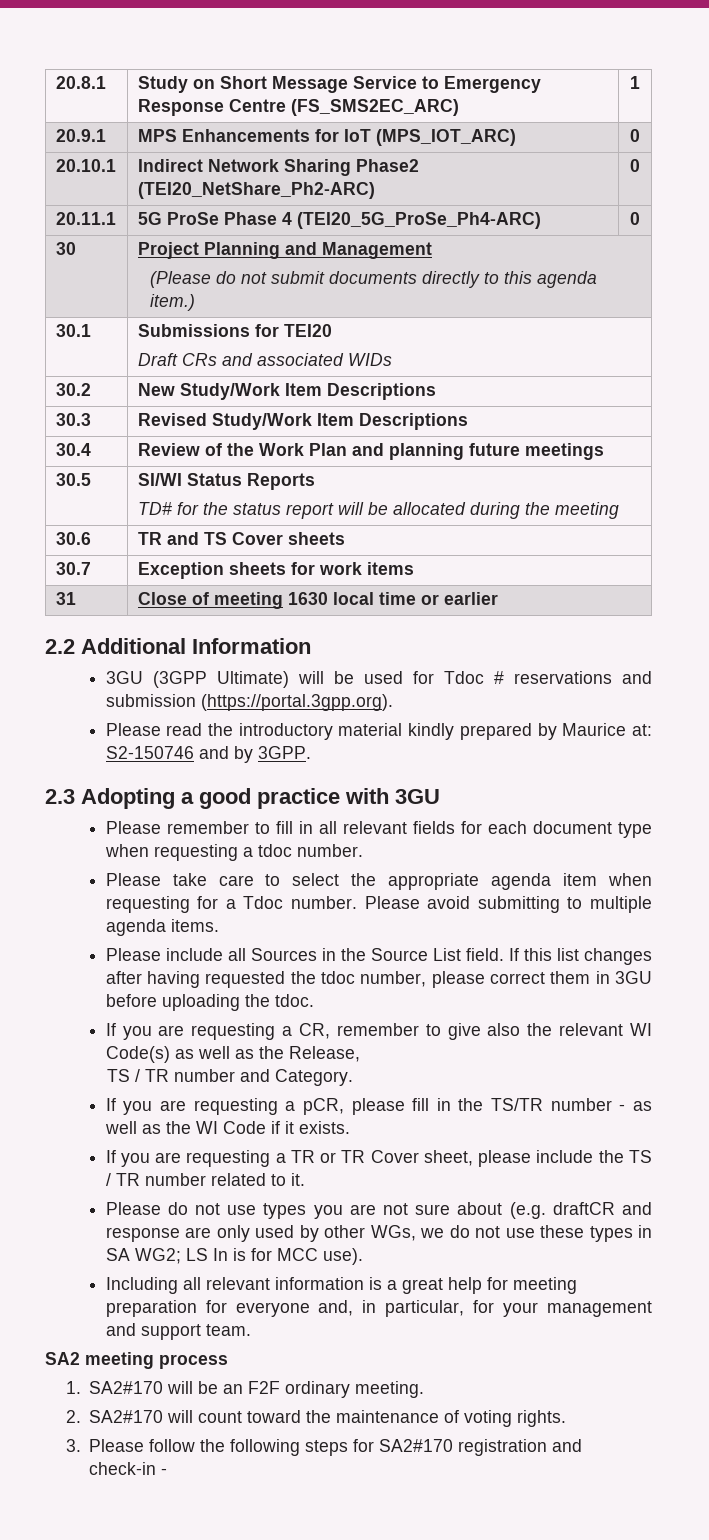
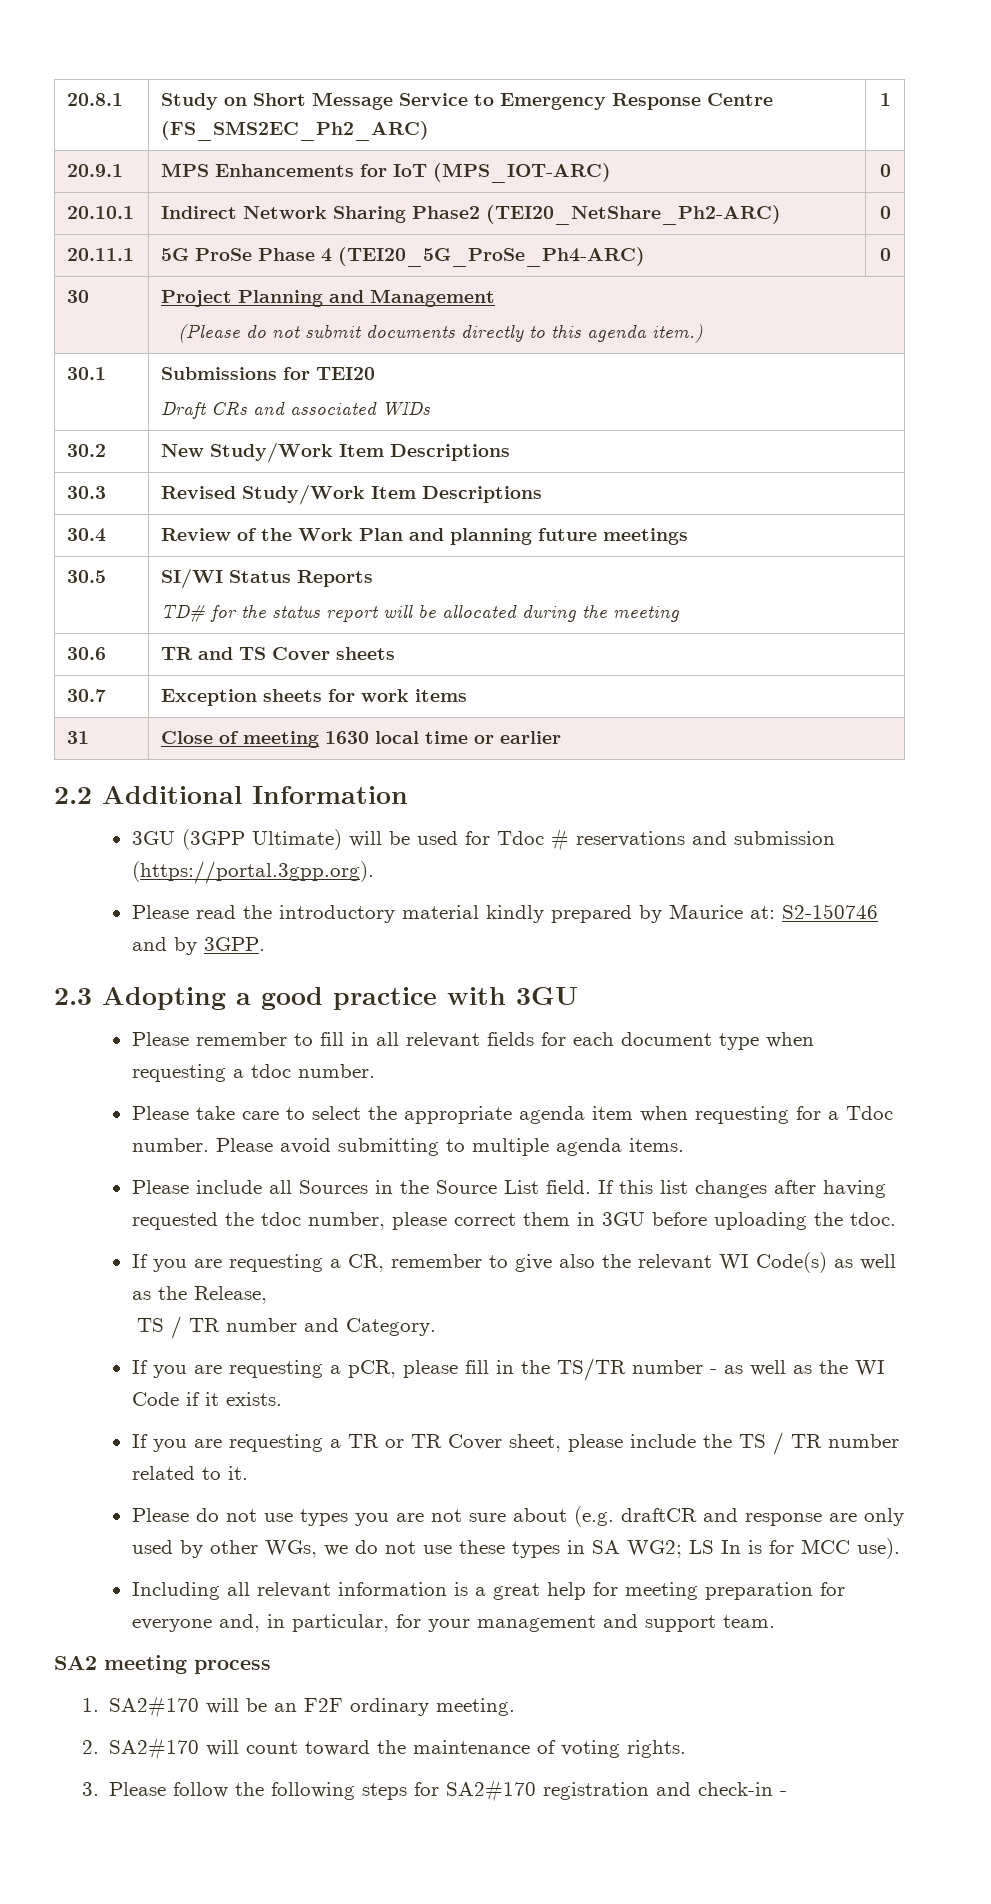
[290,99,459,116] (FS_SMS2EC_ARC) -> [161,121,430,141] (FS_SMS2EC_Ph2_ARC)
[375,129,516,146] (MPS_IOT_ARC) -> [433,163,612,183] (MPS_IOT-ARC)

